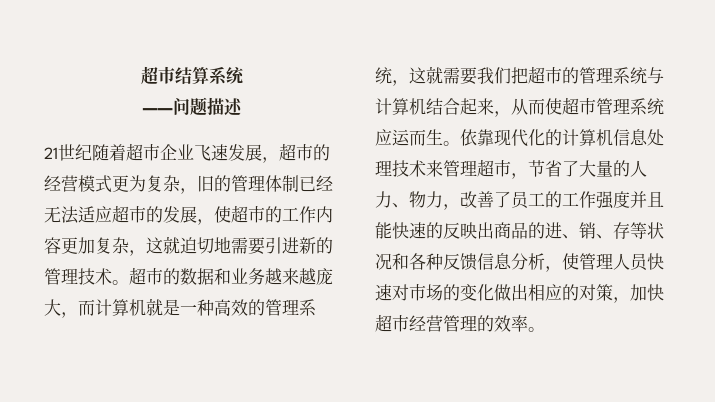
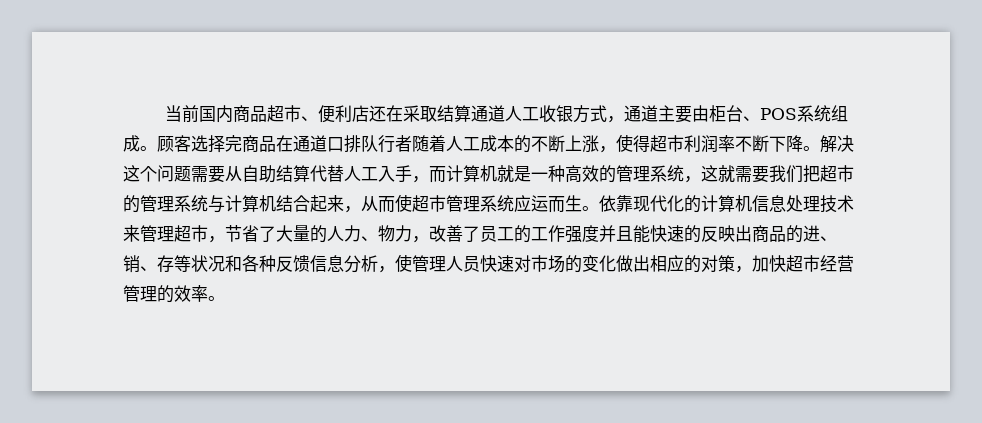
[141,66,244,85] [142,97,243,116] [44,143,330,163] [44,175,333,194] [44,205,333,225] [44,236,333,256] [44,267,333,285] [44,299,61,316] 超市结算系统 // ——问题描述 // 21世纪随着超市企业飞速发展，超市的经营模式更为复杂，旧的管理体制已经无法适应超市的发展，使超市的工作内容更加复杂，这就迫切地需要引进新的管理技术。超市的数据和业务越来越庞大 -> [164,105,848,123] [123,134,854,153] [123,165,412,183] 当前国内商品超市、便利店还在采取结算通道人工收银方式，通道主要由柜台、POS系统组成。顾客选择完商品在通道口排队行者随着人工成本的不断上涨，使得超市利润率不断下降。解决这个问题需要从自助结算代替人工入手

